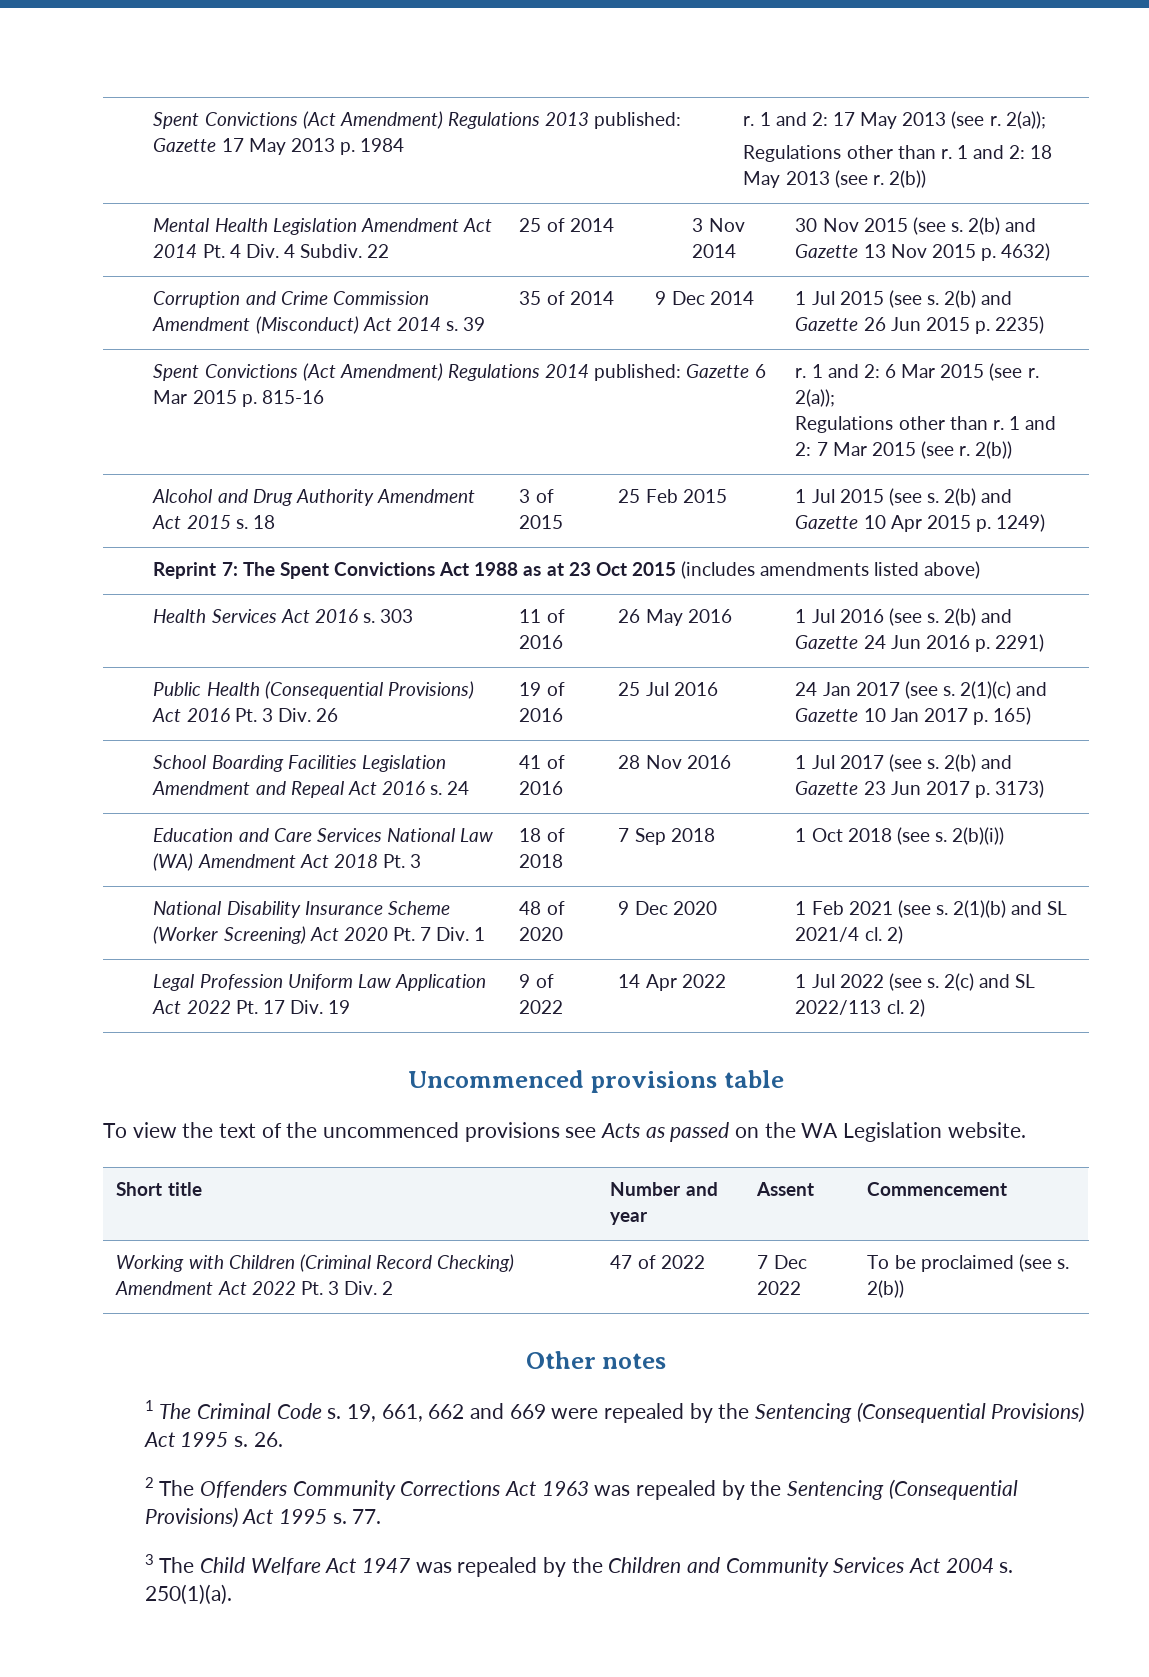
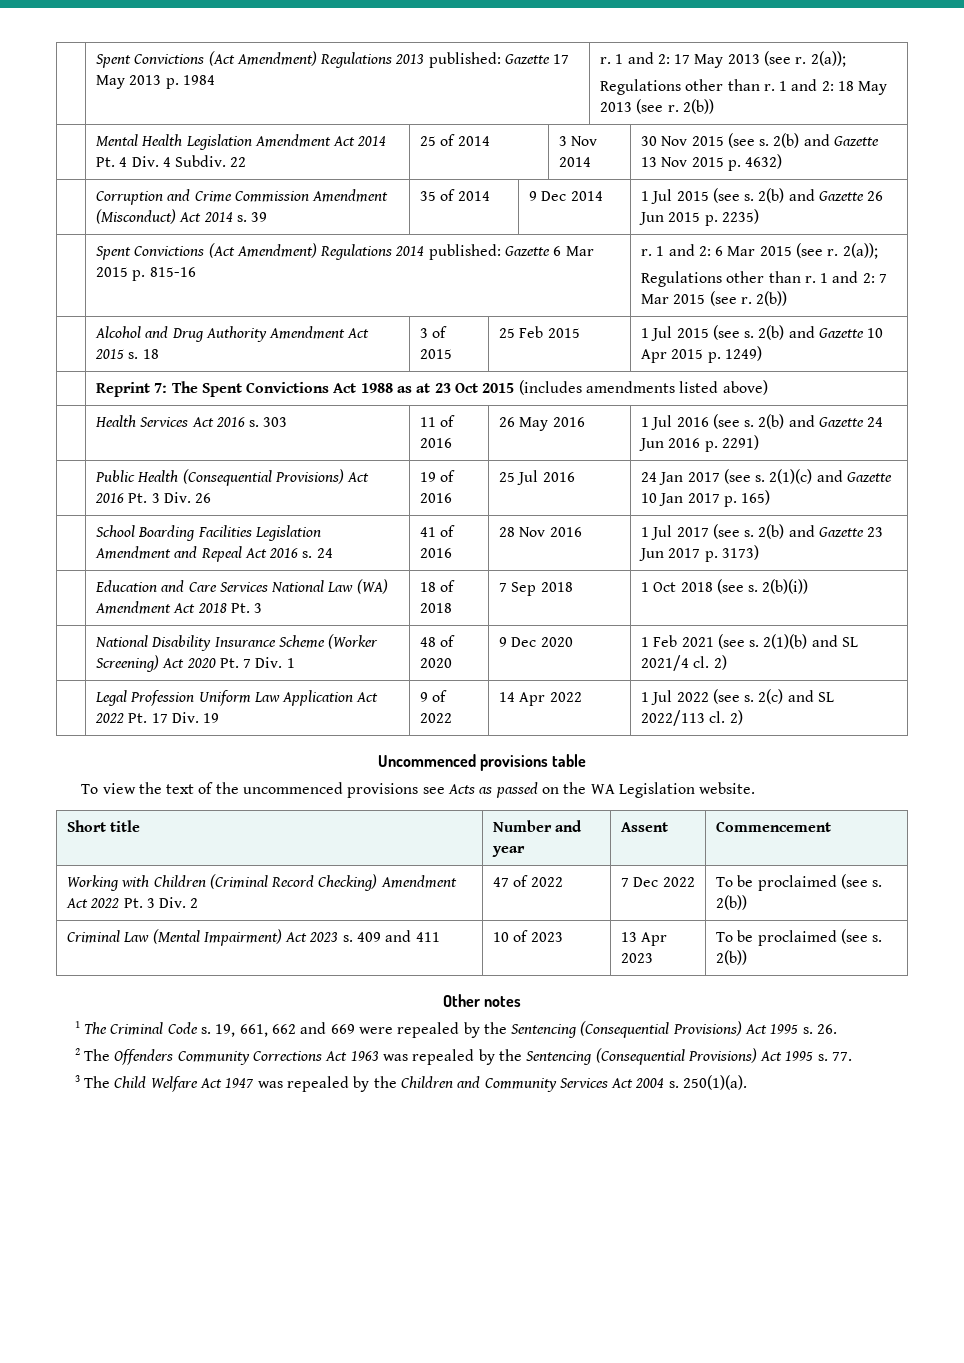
(905, 1289) none -> [66,929,440,946] [492,930,563,942] [620,932,668,946] [620,953,653,963] [715,929,883,946] [715,950,747,965] // Criminal Law (Mental Impairment) Act 2023 s. 409 and 411 | 10 of 2023 | 13 Apr 2023 | To be proclaimed (see s. 2(b))

